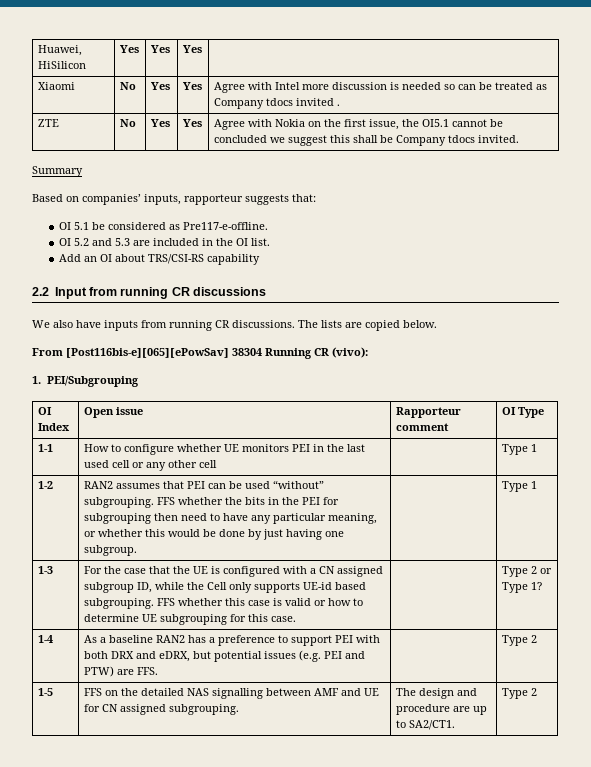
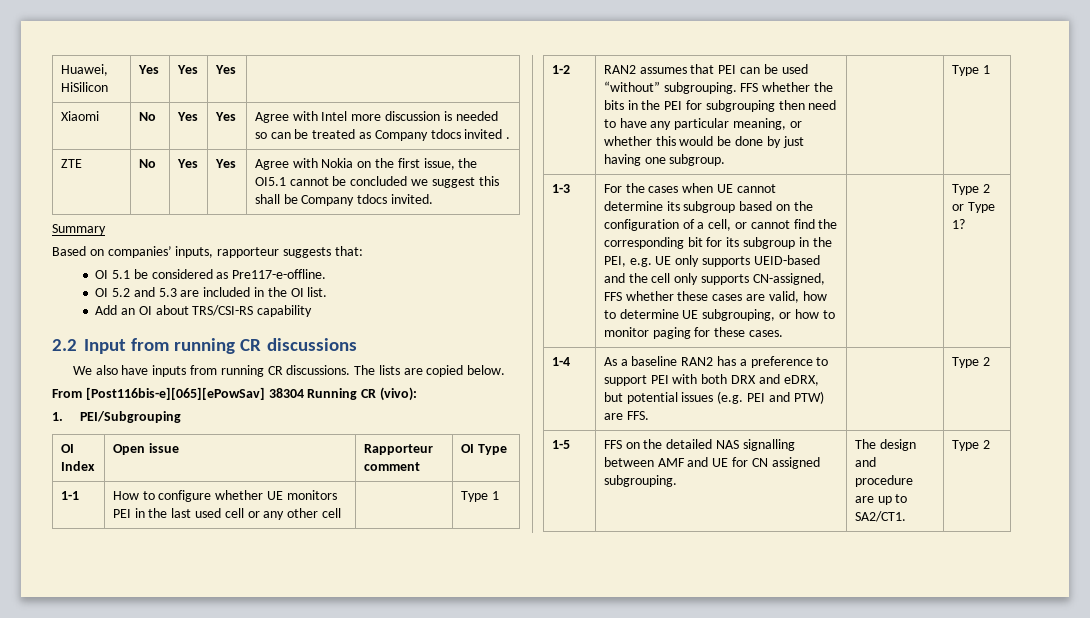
[123,566,383,577] [83,582,366,593] [83,598,363,609] [83,614,296,625] case that the UE is configured with a CN assigned subgroup ID, while the Cell only supports UE-id based subgrouping. FFS whether this case is valid or how to determine UE subgrouping for this case. -> [648,183,776,193] [603,201,813,213] [603,219,838,231] [603,237,832,249] [603,255,820,267] [603,273,825,285] [603,291,827,303] [603,309,835,321] [603,327,783,339] cases when UE cannot determine its subgroup based on the configuration of a cell, or cannot find the corresponding bit for its subgroup in the PEI, e.g. UE only supports UEID-based and the cell only supports CN-assigned, FFS whether these cases are valid, how to determine UE subgrouping, or how to monitor paging for these cases.

